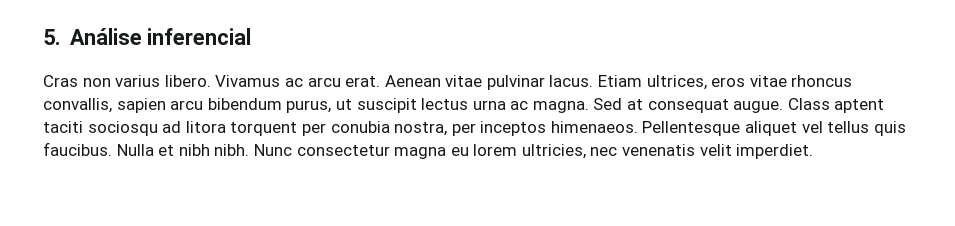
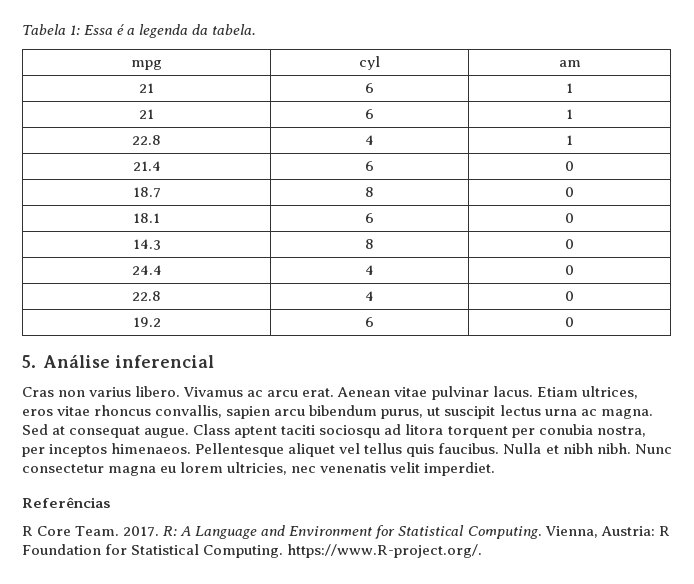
(43, 37) none -> [22,24,257,38] [131,60,162,70] [359,56,380,70] [558,60,581,67] [139,83,154,93] [365,83,374,93] [566,83,574,93] [139,109,154,119] [365,109,374,119] [566,109,574,119] [132,135,161,145] [365,135,374,145] [566,135,574,145] [132,161,161,171] [365,161,374,171] [565,161,575,171] [132,187,161,198] [365,187,374,197] [565,187,575,197] [133,213,160,223] [365,213,374,223] [565,213,575,223] [132,239,161,250] [365,239,374,249] [565,239,575,249] [131,265,162,275] [365,265,374,275] [565,265,575,275] [132,291,161,301] [365,291,374,301] [565,291,575,301] [132,317,161,327] [365,317,374,327] [565,317,575,327] Tabela 1: Essa é a legenda da tabela. // mpg | cyl | am // 21 | 6 | 1 // 21 | 6 | 1 // 22.8 | 4 | 1 // 21.4 | 6 | 0 // 18.7 | 8 | 0 // 18.1 | 6 | 0 // 14.3 | 8 | 0 // 24.4 | 4 | 0 // 22.8 | 4 | 0 // 19.2 | 6 | 0 //
(814, 151) none -> [22,497,110,508] [22,525,670,539] [22,544,483,558] // Referências // R Core Team. 2017. R: A Language and Environment for Statistical Computing. Vienna, Austria: R Foundation for Statistical Computing. https://www.R-project.org/.

